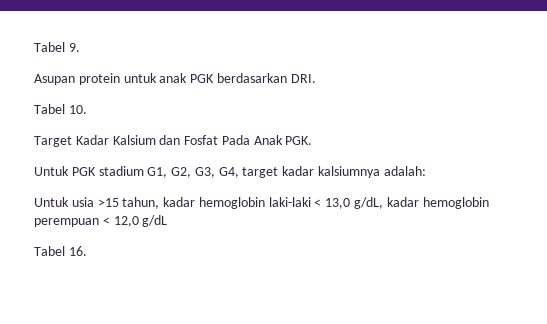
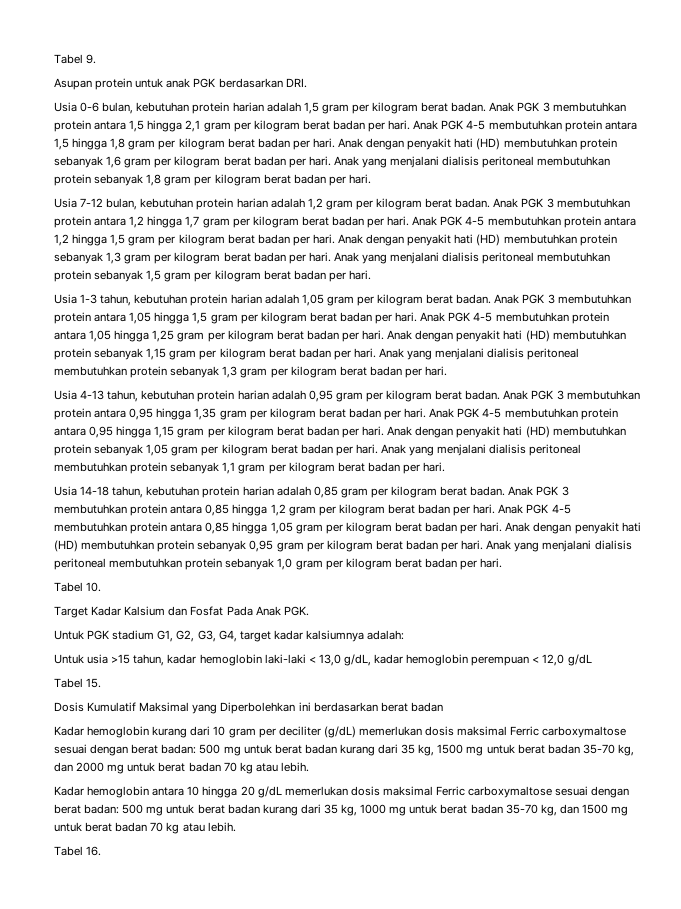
(316, 78) none -> [54,102,626,114] [54,120,637,132] [54,138,617,150] [54,156,611,168] [54,174,371,186] [54,198,630,210] [54,216,636,228] [54,234,617,246] [54,252,611,264] [54,270,371,282] [54,294,631,306] [54,312,609,324] [54,330,626,342] [54,348,580,360] [54,366,448,378] [54,390,640,402] [54,408,618,420] [54,426,626,438] [54,444,582,456] [54,462,446,474] [54,486,569,498] [54,504,571,516] [54,522,641,534] [54,540,632,552] [54,558,503,570] // Usia 0-6 bulan, kebutuhan protein harian adalah 1,5 gram per kilogram berat badan. Anak PGK 3 membutuhkan protein antara 1,5 hingga 2,1 gram per kilogram berat badan per hari. Anak PGK 4-5 membutuhkan protein antara 1,5 hingga 1,8 gram per kilogram berat badan per hari. Anak dengan penyakit hati (HD) membutuhkan protein sebanyak 1,6 gram per kilogram berat badan per hari. Anak yang menjalani dialisis peritoneal membutuhkan protein sebanyak 1,8 gram per kilogram berat badan per hari. // Usia 7-12 bulan, kebutuhan protein harian adalah 1,2 gram per kilogram berat badan. Anak PGK 3 membutuhkan protein antara 1,2 hingga 1,7 gram per kilogram berat badan per hari. Anak PGK 4-5 membutuhkan protein antara 1,2 hingga 1,5 gram per kilogram berat badan per hari. Anak dengan penyakit hati (HD) membutuhkan protein sebanyak 1,3 gram per kilogram berat badan per hari. Anak yang menjalani dialisis peritoneal membutuhkan protein sebanyak 1,5 gram per kilogram berat badan per hari. // Usia 1-3 tahun, kebutuhan protein harian adalah 1,05 gram per kilogram berat badan. Anak PGK 3 membutuhkan protein antara 1,05 hingga 1,5 gram per kilogram berat badan per hari. Anak PGK 4-5 membutuhkan protein antara 1,05 hingga 1,25 gram per kilogram berat badan per hari. Anak dengan penyakit hati (HD) membutuhkan protein sebanyak 1,15 gram per kilogram berat badan per hari. Anak yang menjalani dialisis peritoneal membutuhkan protein sebanyak 1,3 gram per kilogram berat badan per hari. // Usia 4-13 tahun, kebutuhan protein harian adalah 0,95 gram per kilogram berat badan. Anak PGK 3 membutuhkan protein antara 0,95 hingga 1,35 gram per kilogram berat badan per hari. Anak PGK 4-5 membutuhkan protein antara 0,95 hingga 1,15 gram per kilogram berat badan per hari. Anak dengan penyakit hati (HD) membutuhkan protein sebanyak 1,05 gram per kilogram berat badan per hari. Anak yang menjalani dialisis peritoneal membutuhkan protein sebanyak 1,1 gram per kilogram berat badan per hari. // Usia 14-18 tahun, kebutuhan protein harian adalah 0,85 gram per kilogram berat badan. Anak PGK 3 membutuhkan protein antara 0,85 hingga 1,2 gram per kilogram berat badan per hari. Anak PGK 4-5 membutuhkan protein antara 0,85 hingga 1,05 gram per kilogram berat badan per hari. Anak dengan penyakit hati (HD) membutuhkan protein sebanyak 0,95 gram per kilogram berat badan per hari. Anak yang menjalani dialisis peritoneal membutuhkan protein sebanyak 1,0 gram per kilogram berat badan per hari.
(168, 221) none -> [54,678,102,688] [54,702,443,714] [54,726,627,738] [54,744,634,756] [54,762,309,774] [54,786,630,798] [54,804,629,816] [54,822,236,834] // Tabel 15. // Dosis Kumulatif Maksimal yang Diperbolehkan ini berdasarkan berat badan // Kadar hemoglobin kurang dari 10 gram per deciliter (g/dL) memerlukan dosis maksimal Ferric carboxymaltose sesuai dengan berat badan: 500 mg untuk berat badan kurang dari 35 kg, 1500 mg untuk berat badan 35-70 kg, dan 2000 mg untuk berat badan 70 kg atau lebih. // Kadar hemoglobin antara 10 hingga 20 g/dL memerlukan dosis maksimal Ferric carboxymaltose sesuai dengan berat badan: 500 mg untuk berat badan kurang dari 35 kg, 1000 mg untuk berat badan 35-70 kg, dan 1500 mg untuk berat badan 70 kg atau lebih.

